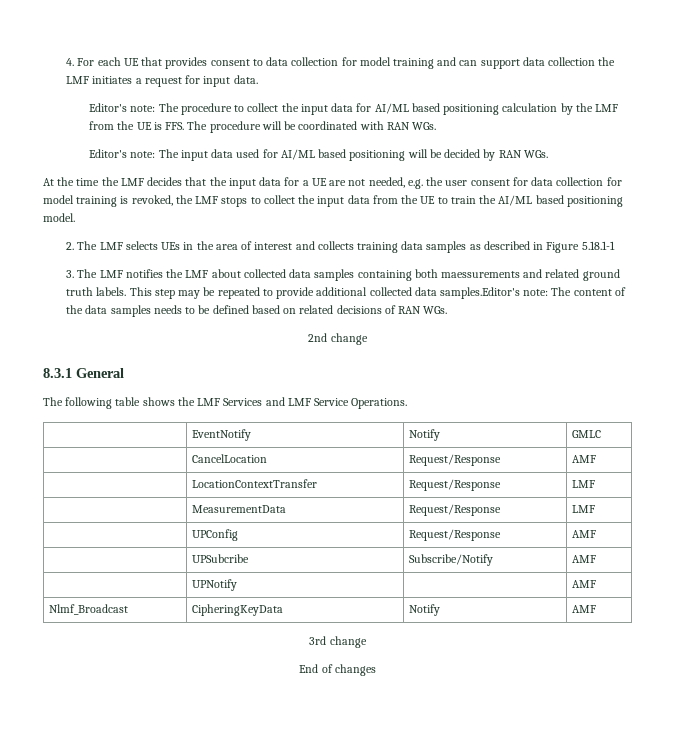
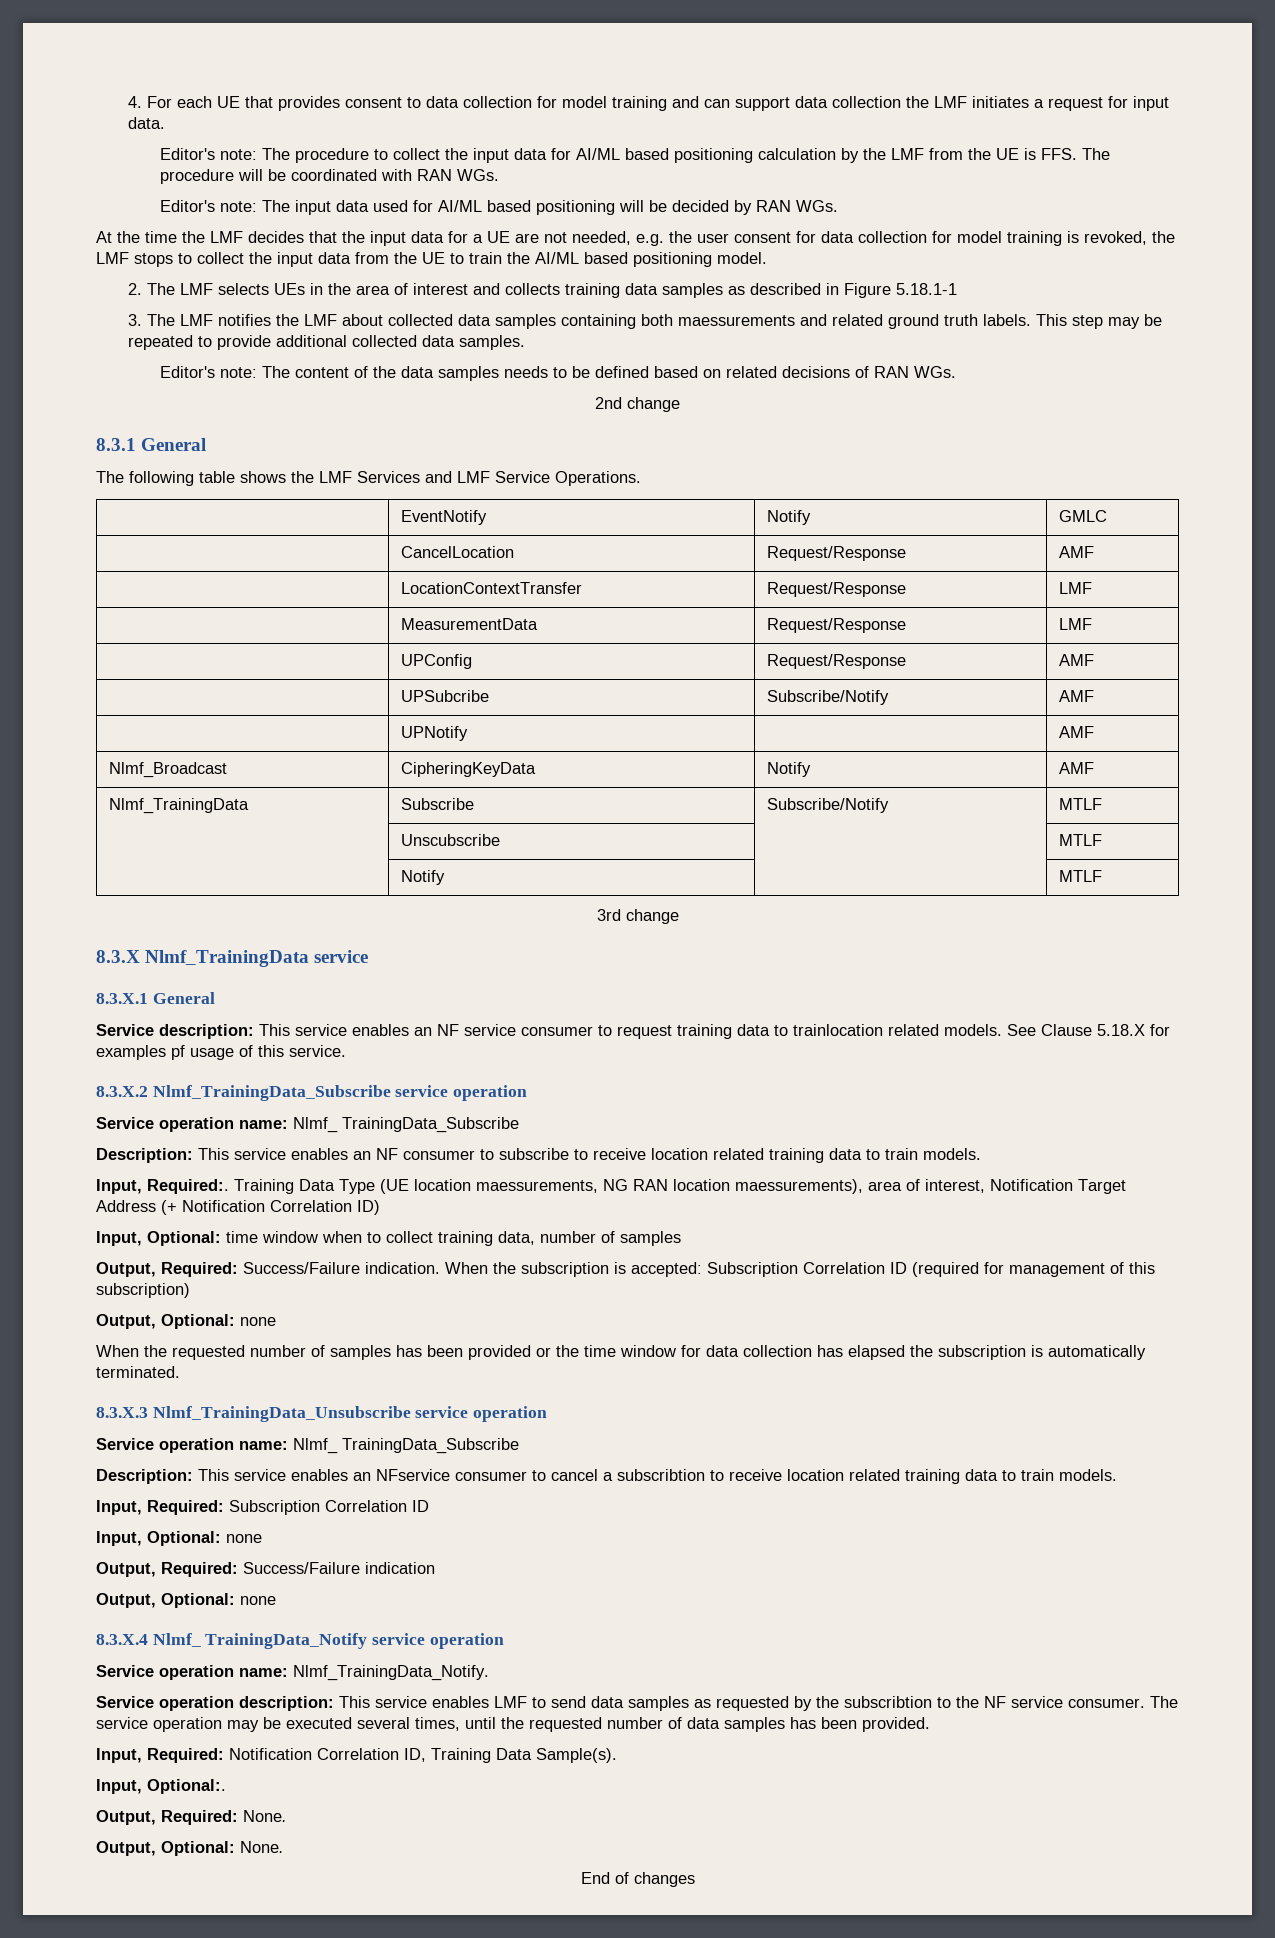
[439,287,520,299] samples.Editor's -> [459,335,526,350] [160,366,216,378] samples. // Editor's
[309,636,367,648] // 3rd change -> [108,798,249,814] [400,798,474,810] [766,798,889,813] [1058,798,1102,810] [400,834,500,846] [1058,834,1102,846] [400,870,445,885] [1058,870,1102,882] [596,909,679,924] [96,950,369,967] [96,992,215,1004] [96,1024,1170,1039] [96,1045,346,1060] [96,1085,528,1101] [96,1117,519,1133] [96,1148,981,1163] [96,1179,1126,1194] [96,1200,380,1215] [96,1231,681,1246] [96,1262,1155,1277] [96,1283,190,1298] [96,1314,276,1329] [96,1345,1146,1360] [96,1366,180,1378] [96,1406,548,1422] [96,1438,519,1454] [96,1469,1117,1484] [96,1500,429,1515] [96,1531,262,1546] [96,1562,435,1577] [96,1593,276,1608] [96,1633,504,1649] [96,1665,489,1681] [96,1696,1178,1711] [96,1717,930,1732] [96,1748,617,1763] [96,1779,226,1794] [96,1810,287,1825] [96,1841,284,1856] // Nlmf_TrainingData | Subscribe | Subscribe/Notify | MTLF // | Unscubscribe | | MTLF // | Notify | | MTLF // 3rd change // 8.3.X Nlmf_TrainingData service // 8.3.X.1 General // Service description: This service enables an NF service consumer to request training data to trainlocation related models. See Clause 5.18.X for examples pf usage of this service. // 8.3.X.2 Nlmf_TrainingData_Subscribe service operation // Service operation name: Nlmf_ TrainingData_Subscribe // Description: This service enables an NF consumer to subscribe to receive location related training data to train models. // Input, Required:. Training Data Type (UE location maessurements, NG RAN location maessurements), area of interest, Notification Target Address (+ Notification Correlation ID) // Input, Optional: time window when to collect training data, number of samples // Output, Required: Success/Failure indication. When the subscription is accepted: Subscription Correlation ID (required for management of this subscription) // Output, Optional: none // When the requested number of samples has been provided or the time window for data collection has elapsed the subscription is automatically terminated. // 8.3.X.3 Nlmf_TrainingData_Unsubscribe service operation // Service operation name: Nlmf_ TrainingData_Subscribe // Description: This service enables an NFservice consumer to cancel a subscribtion to receive location related training data to train models. // Input, Required: Subscription Correlation ID // Input, Optional: none // Output, Required: Success/Failure indication // Output, Optional: none // 8.3.X.4 Nlmf_ TrainingData_Notify service operation // Service operation name: Nlmf_TrainingData_Notify. // Service operation description: This service enables LMF to send data samples as requested by the subscribtion to the NF service consumer. The service operation may be executed several times, until the requested number of data samples has been provided. // Input, Required: Notification Correlation ID, Training Data Sample(s). // Input, Optional:. // Output, Required: None. // Output, Optional: None.

